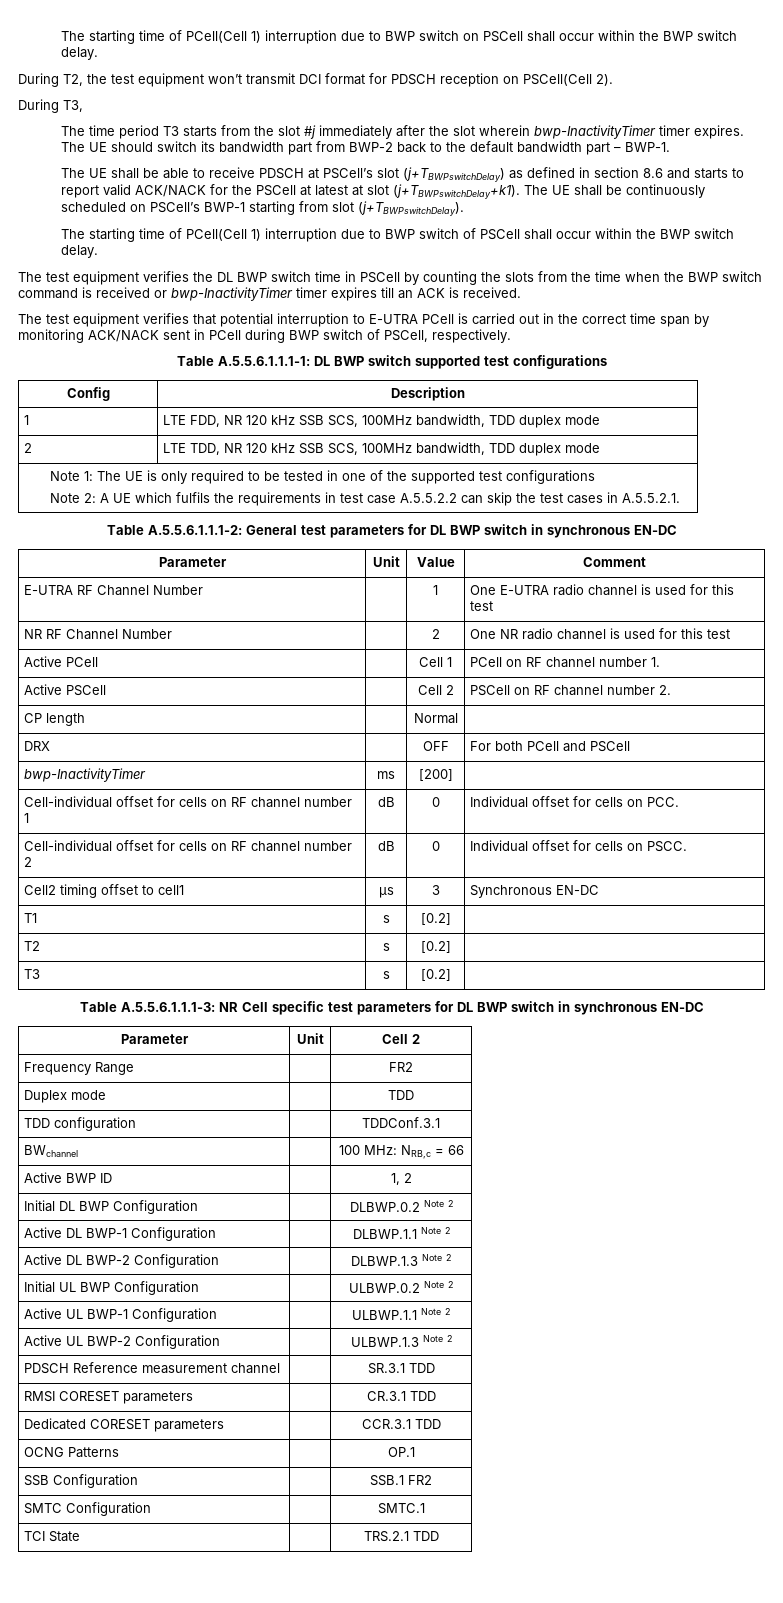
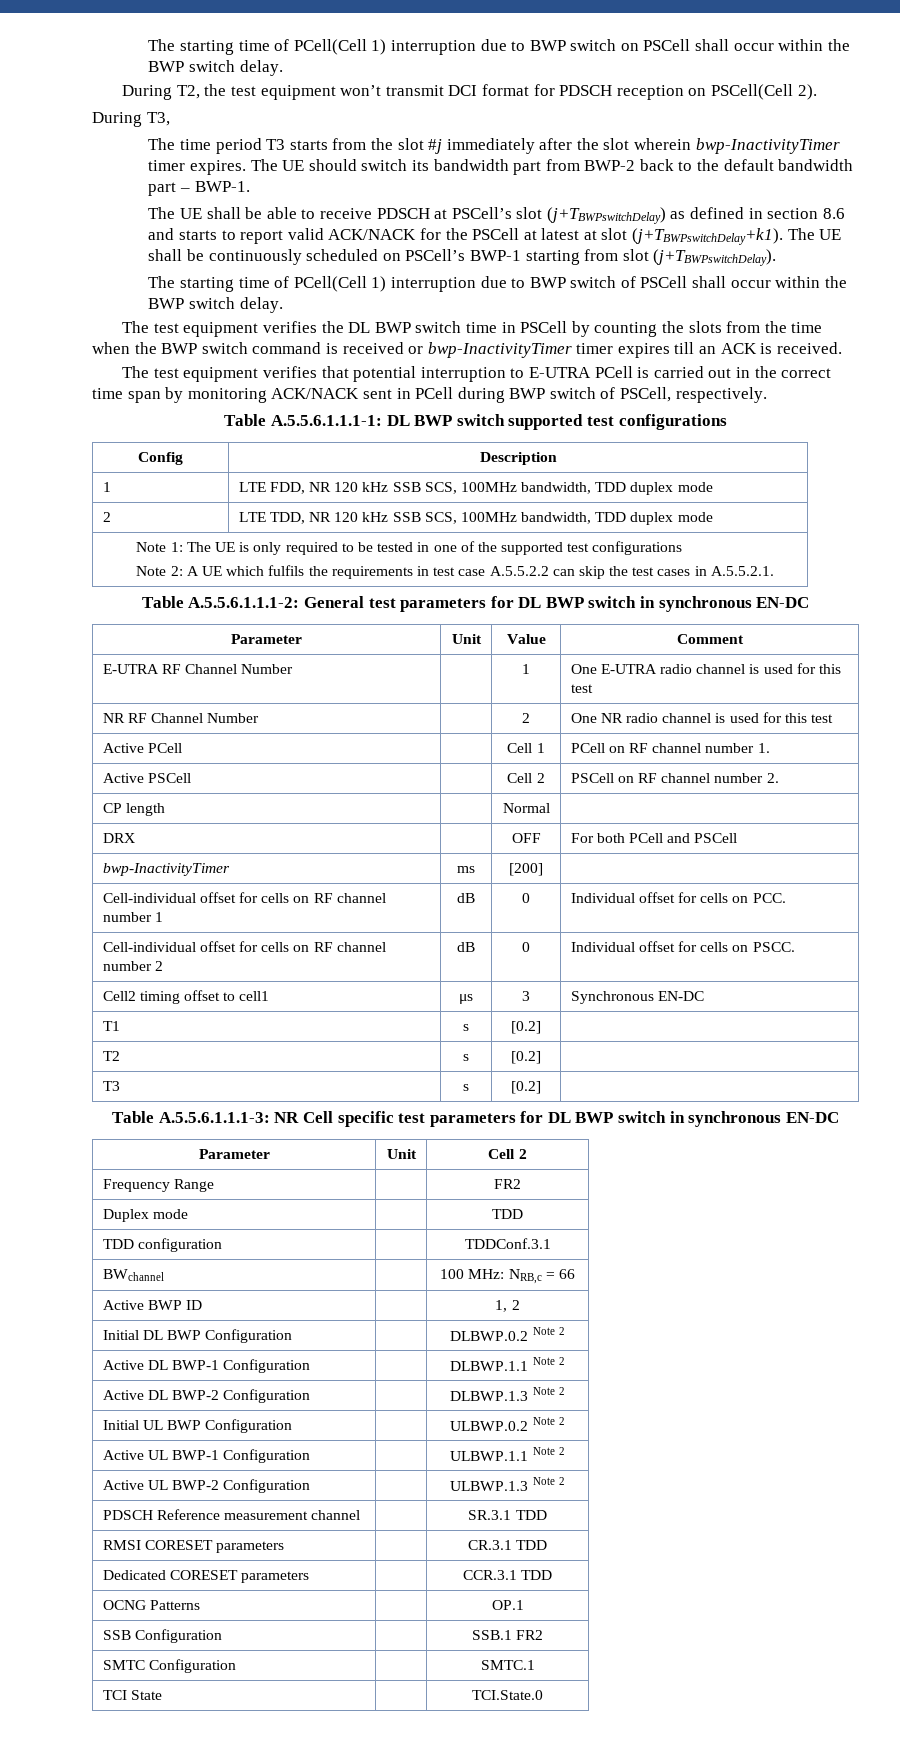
[363,1531,439,1542] TRS.2.1 TDD -> [472,1690,543,1700] TCI.State.0

